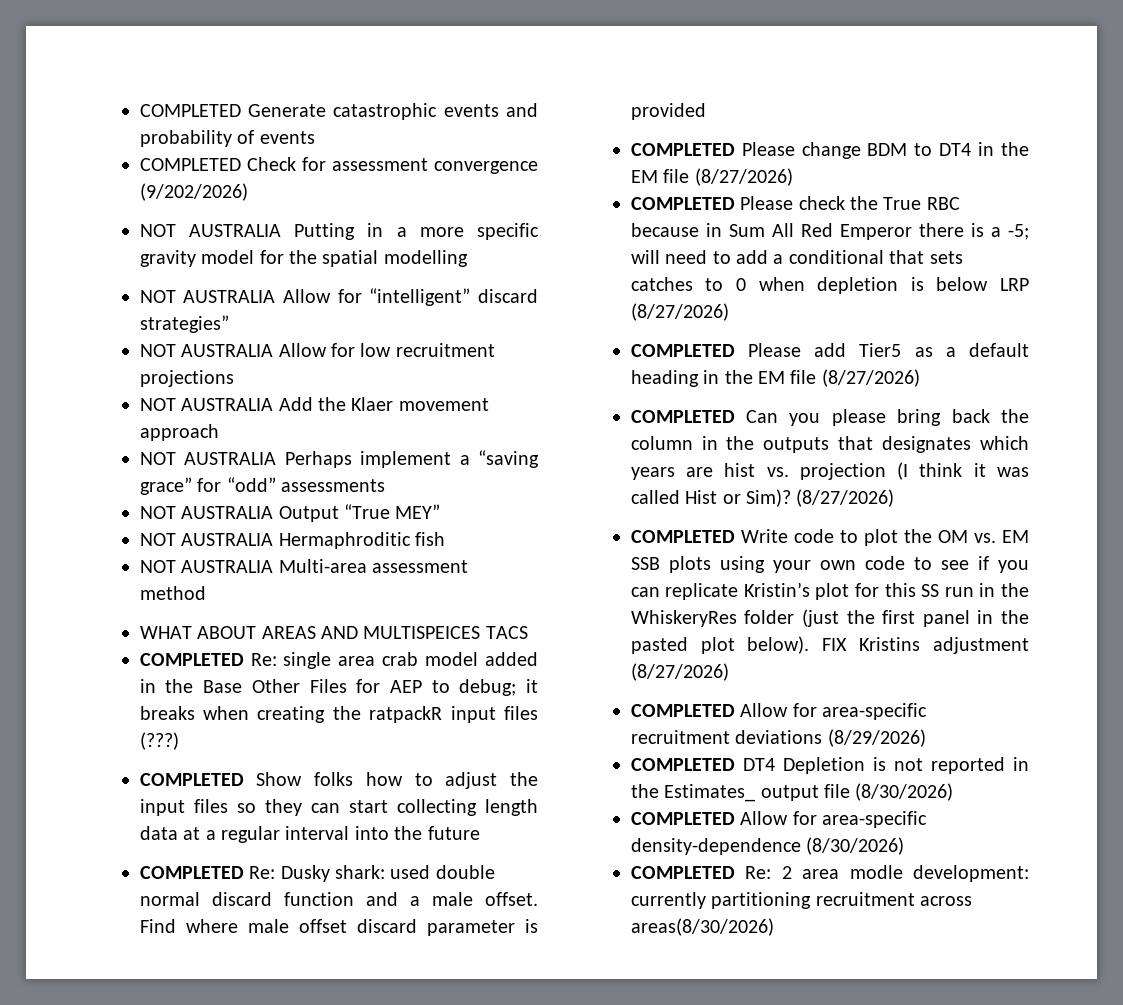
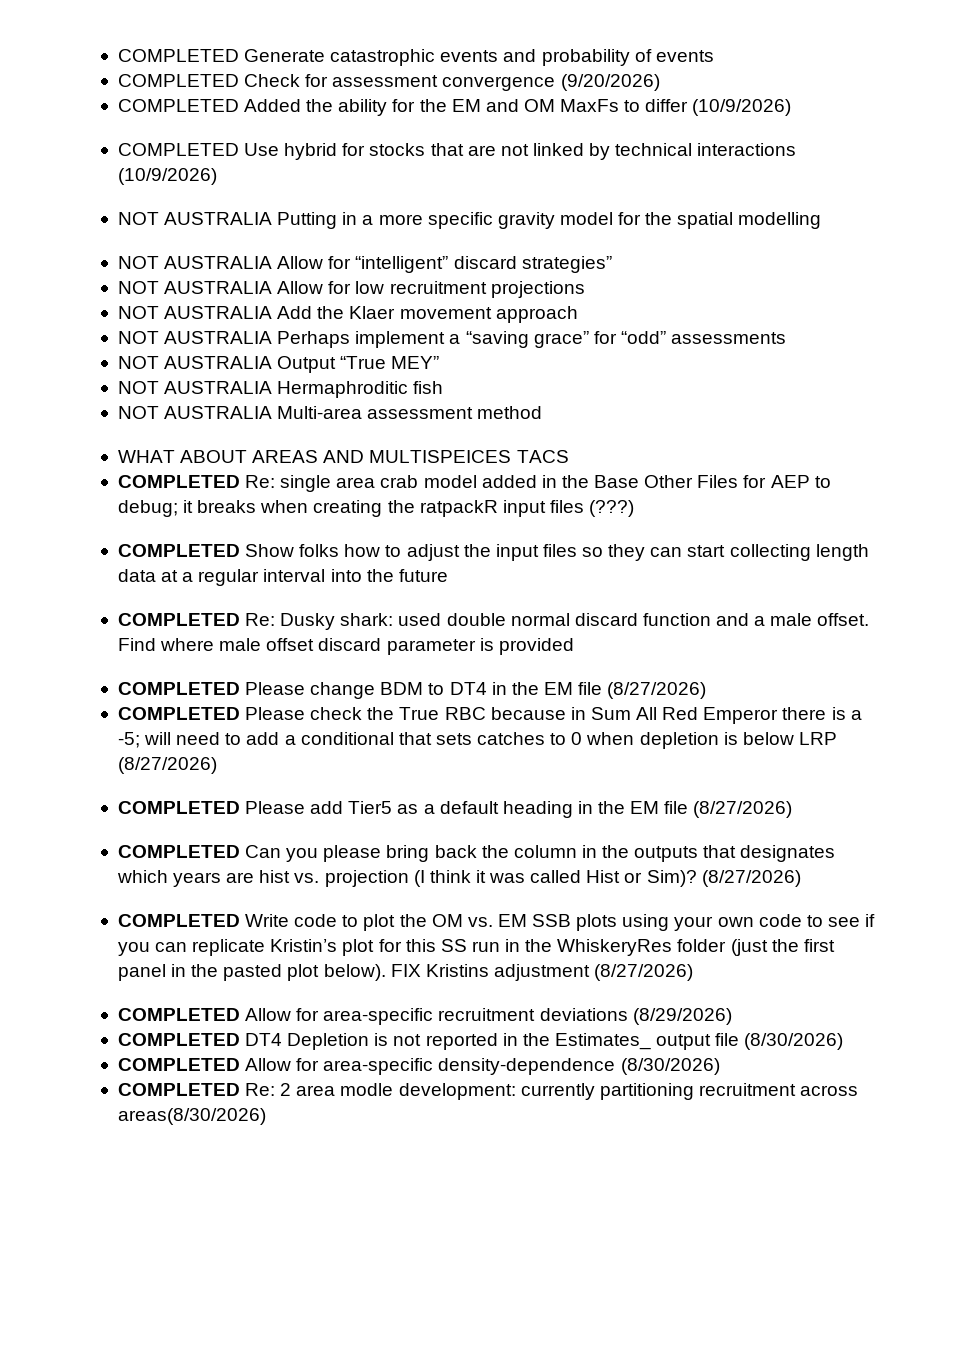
[139,183,248,201] (9/202/2026) -> [560,74,660,91] [117,99,792,116] [117,143,797,160] [117,168,217,185] (9/20/2026) // COMPLETED Added the ability for the EM and OM MaxFs to differ (10/9/2026) // COMPLETED Use hybrid for stocks that are not linked by technical interactions (10/9/2026)

